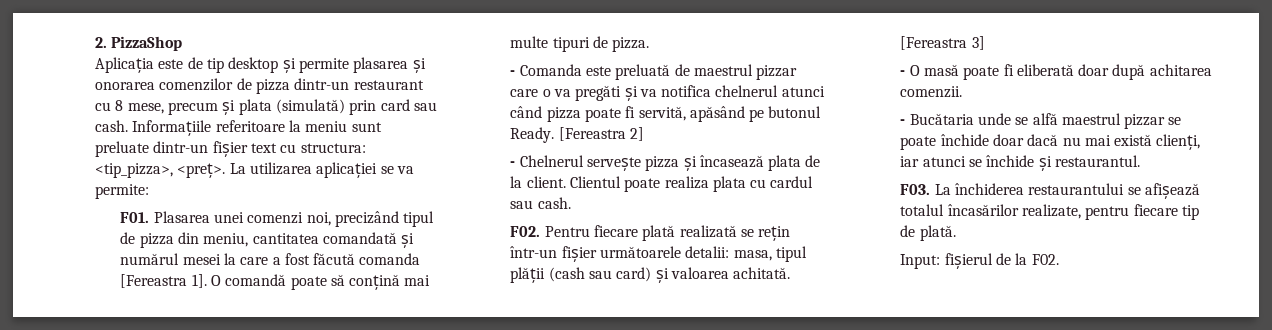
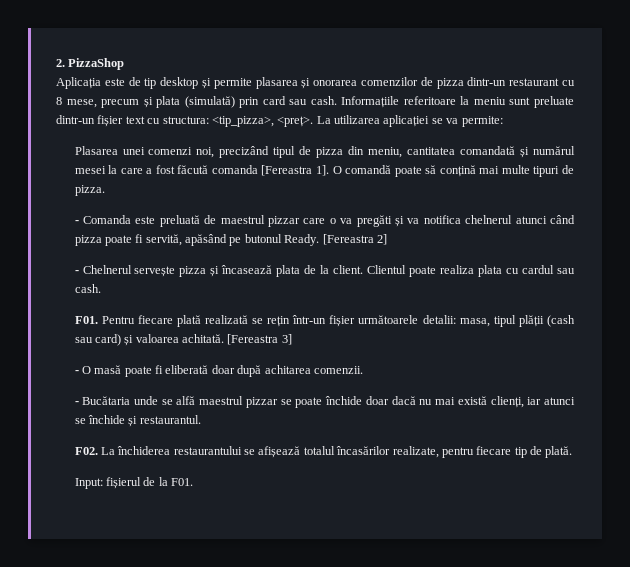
[120,212,150,223] F01. -> (503, 121) none
[510,226,541,237] F02. -> [74,316,98,324] F01.
[900,184,931,195] F03. -> [74,447,98,455] F02.
[1031,254,1059,265] F02. -> [171,478,194,486] F01.

